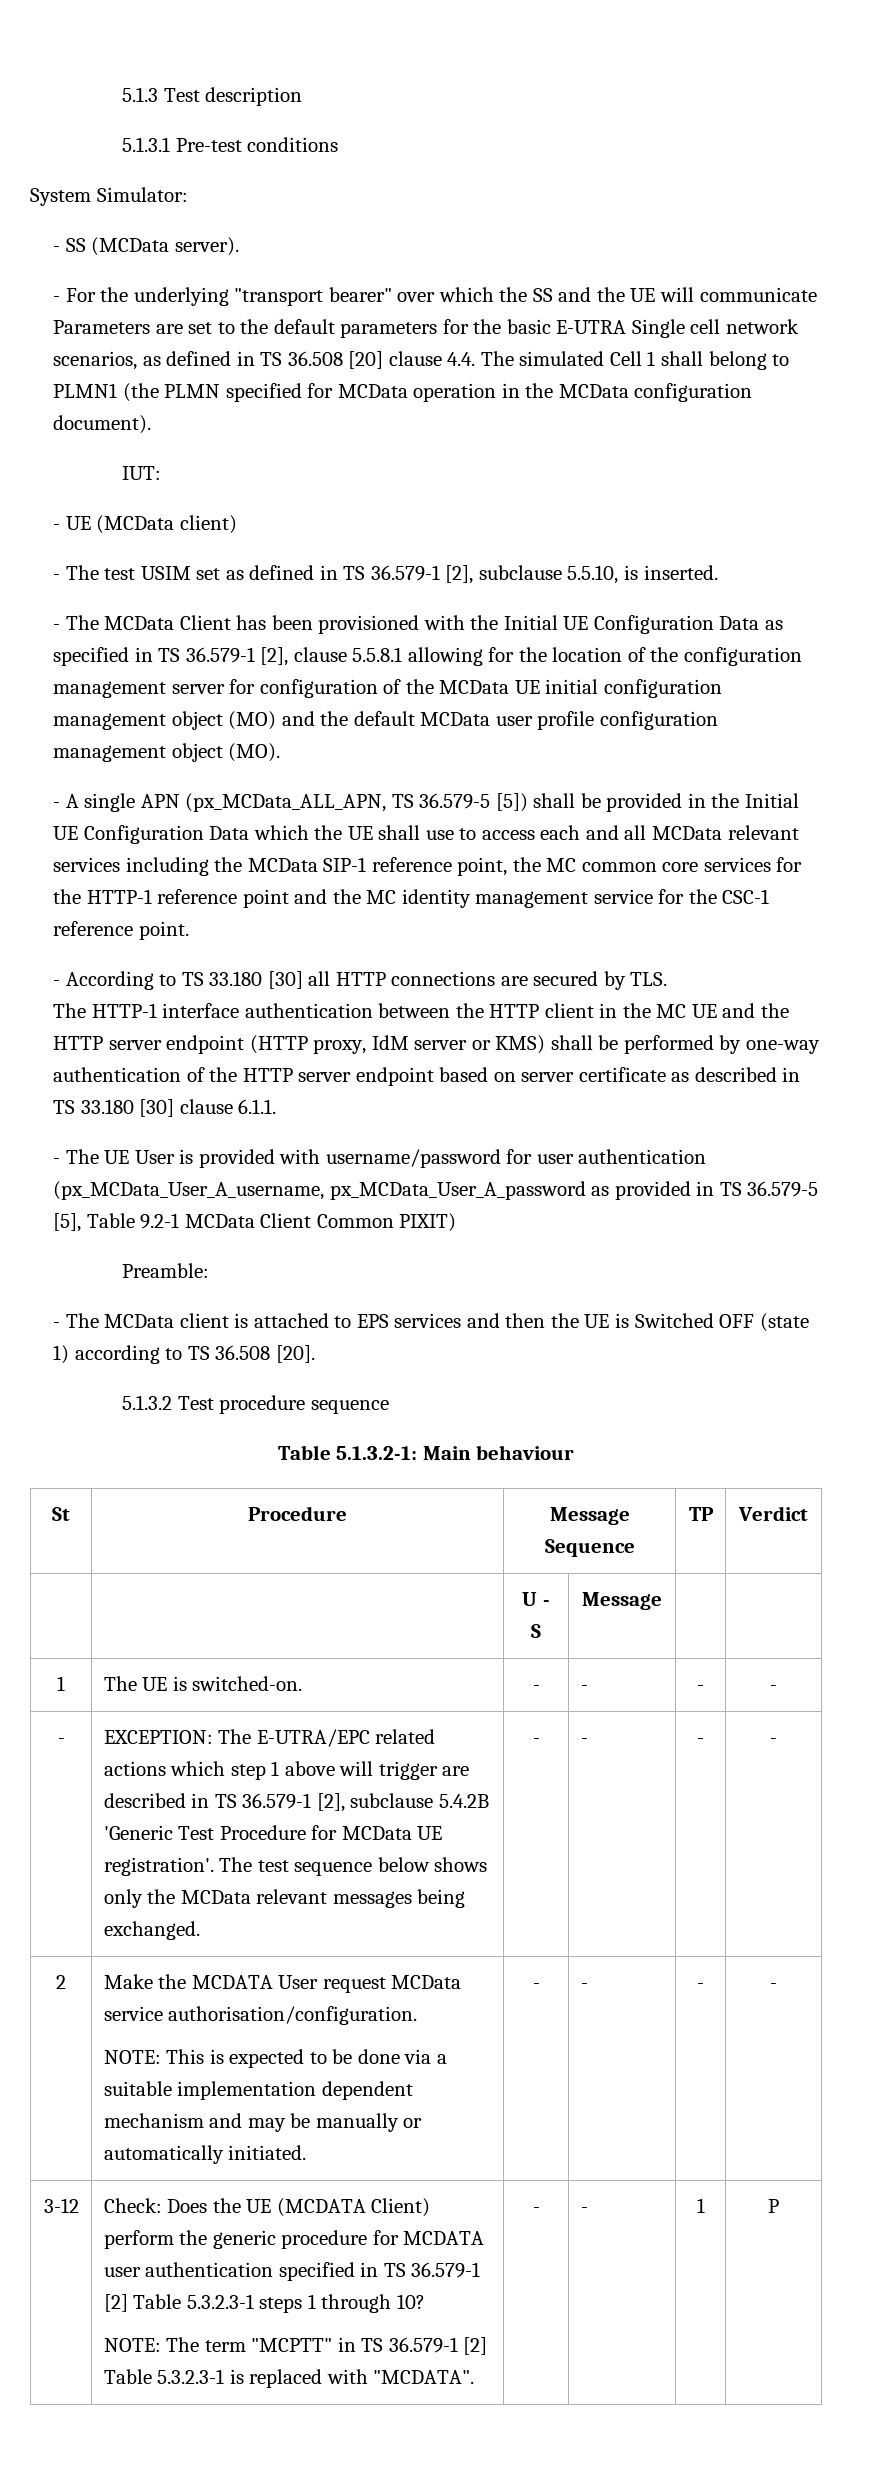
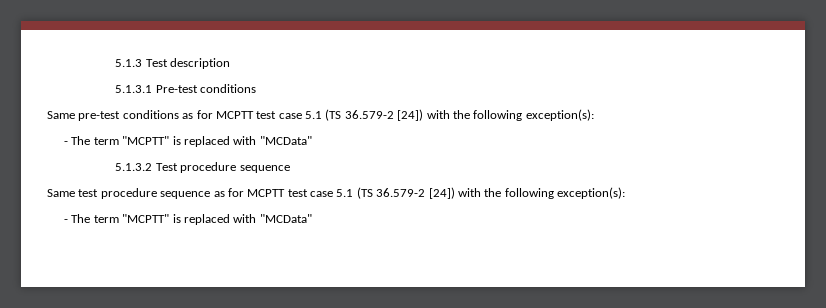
[30,187,188,206] [53,237,239,256] [53,287,817,306] [53,319,799,338] [53,351,790,370] [53,383,753,402] [53,415,152,434] [122,466,162,480] [53,515,237,534] [53,565,718,584] [53,615,783,634] [53,647,802,666] [53,679,722,698] [53,711,718,730] [53,743,281,762] [53,793,799,812] [53,825,799,844] [53,857,803,876] [53,889,770,908] [53,921,189,940] [53,971,668,990] [53,1003,789,1018] [53,1035,820,1054] [53,1067,801,1086] [53,1099,277,1117] [53,1149,707,1168] [53,1181,819,1200] [53,1213,457,1232] [122,1263,210,1278] [53,1313,809,1332] [53,1345,315,1364] [122,1395,389,1414] [277,1445,575,1460] [52,1507,70,1521] [248,1506,347,1521] [549,1507,630,1525] [544,1539,635,1557] [688,1507,714,1521] [738,1506,808,1521] [522,1592,550,1606] [531,1624,541,1638] [582,1592,662,1610] [57,1676,65,1691] [103,1676,303,1691] [532,1685,540,1691] [580,1685,588,1691] [697,1685,704,1691] [770,1685,777,1691] [57,1738,65,1744] [103,1729,436,1747] [103,1761,470,1780] [103,1793,489,1812] [103,1825,443,1840] [103,1857,488,1876] [103,1889,466,1908] [103,1921,200,1940] [532,1738,540,1744] [580,1738,588,1744] [697,1738,704,1744] [770,1738,777,1744] [56,1975,66,1989] [103,1974,462,1993] [103,2006,418,2025] [103,2049,447,2068] [103,2081,413,2100] [103,2113,423,2132] [103,2145,307,2164] [532,1983,540,1989] [580,1983,588,1989] [697,1983,704,1989] [770,1983,777,1989] [43,2198,79,2213] [103,2198,431,2217] [103,2230,485,2249] [103,2262,481,2281] [103,2294,425,2313] [103,2337,488,2355] [103,2369,475,2388] [532,2207,540,2213] [580,2207,588,2213] [696,2198,705,2213] [768,2199,779,2213] System Simulator: // - SS (MCData server). // - For the underlying "transport bearer" over which the SS and the UE will communicate Parameters are set to the default parameters for the basic E-UTRA Single cell network scenarios, as defined in TS 36.508 [20] clause 4.4. The simulated Cell 1 shall belong to PLMN1 (the PLMN specified for MCData operation in the MCData configuration document). // IUT: // - UE (MCData client) // - The test USIM set as defined in TS 36.579-1 [2], subclause 5.5.10, is inserted. // - The MCData Client has been provisioned with the Initial UE Configuration Data as specified in TS 36.579-1 [2], clause 5.5.8.1 allowing for the location of the configuration management server for configuration of the MCData UE initial configuration management object (MO) and the default MCData user profile configuration management object (MO). // - A single APN (px_MCData_ALL_APN, TS 36.579-5 [5]) shall be provided in the Initial UE Configuration Data which the UE shall use to access each and all MCData relevant services including the MCData SIP-1 reference point, the MC common core services for the HTTP-1 reference point and the MC identity management service for the CSC-1 reference point. // - According to TS 33.180 [30] all HTTP connections are secured by TLS. // The HTTP-1 interface authentication between the HTTP client in the MC UE and the HTTP server endpoint (HTTP proxy, IdM server or KMS) shall be performed by one-way authentication of the HTTP server endpoint based on server certificate as described in TS 33.180 [30] clause 6.1.1. // - The UE User is provided with username/password for user authentication (px_MCData_User_A_username, px_MCData_User_A_password as provided in TS 36.579-5 [5], Table 9.2-1 MCData Client Common PIXIT) // Preamble: // - The MCData client is attached to EPS services and then the UE is Switched OFF (state 1) according to TS 36.508 [20]. // 5.1.3.2 Test procedure sequence // Table 5.1.3.2-1: Main behaviour // St | Procedure | Message Sequence | TP | Verdict // | | U - S | Message | | // 1 | The UE is switched-on. | - | - | - | - // - | EXCEPTION: The E-UTRA/EPC related actions which step 1 above will trigger are described in TS 36.579-1 [2], subclause 5.4.2B 'Generic Test Procedure for MCData UE registration'. The test sequence below shows only the MCData relevant messages being exchanged. | - | - | - | - // 2 | Make the MCDATA User request MCData service authorisation/configuration. // NOTE: This is expected to be done via a suitable implementation dependent mechanism and may be manually or automatically initiated. | - | - | - | - // 3-12 | Check: Does the UE (MCDATA Client) perform the generic procedure for MCDATA user authentication specified in TS 36.579-1 [2] Table 5.3.2.3-1 steps 1 through 10? // NOTE: The term "MCPTT" in TS 36.579-1 [2] Table 5.3.2.3-1 is replaced with "MCDATA". | - | - | 1 | P -> [47,109,594,121] [64,136,312,147] [115,162,290,173] [47,187,625,199] [64,214,312,225] Same pre-test conditions as for MCPTT test case 5.1 (TS 36.579-2 [24]) with the following exception(s): // - The term "MCPTT" is replaced with "MCData" // 5.1.3.2 Test procedure sequence // Same test procedure sequence as for MCPTT test case 5.1 (TS 36.579-2 [24]) with the following exception(s): // - The term "MCPTT" is replaced with "MCData"

